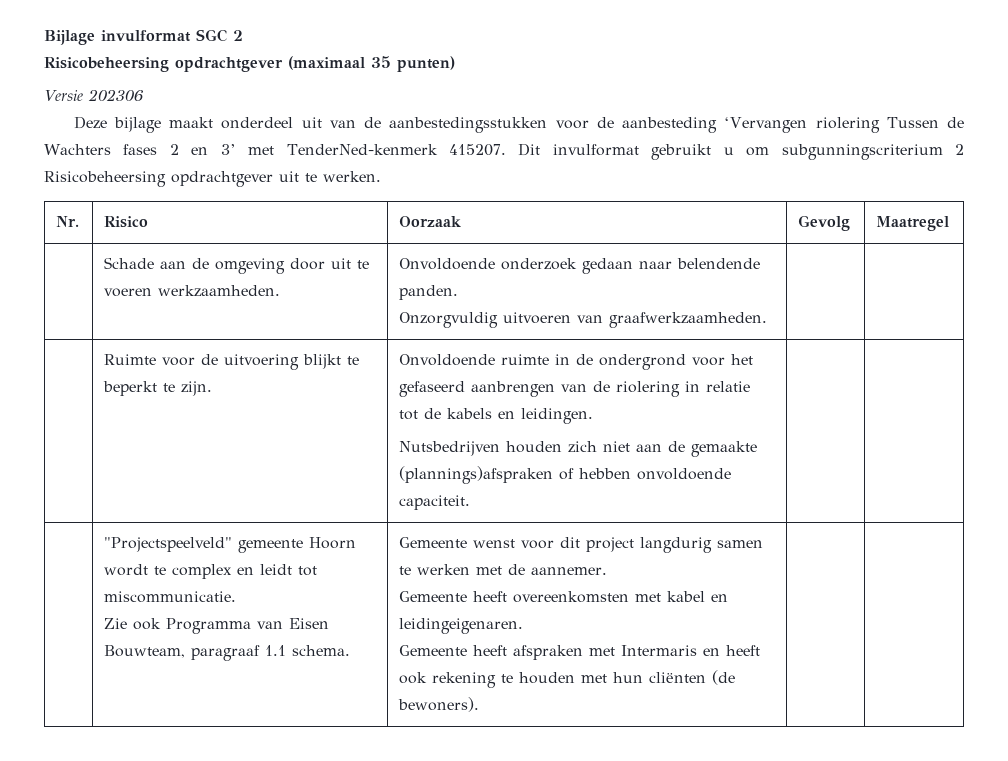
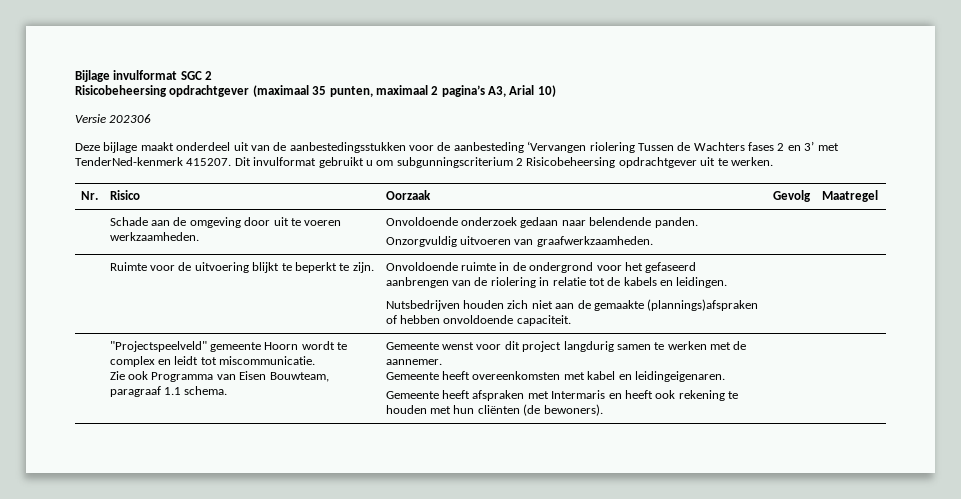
[397,56,455,72] punten) -> [329,85,556,97] punten, maximaal 2 pagina’s A3, Arial 10)

